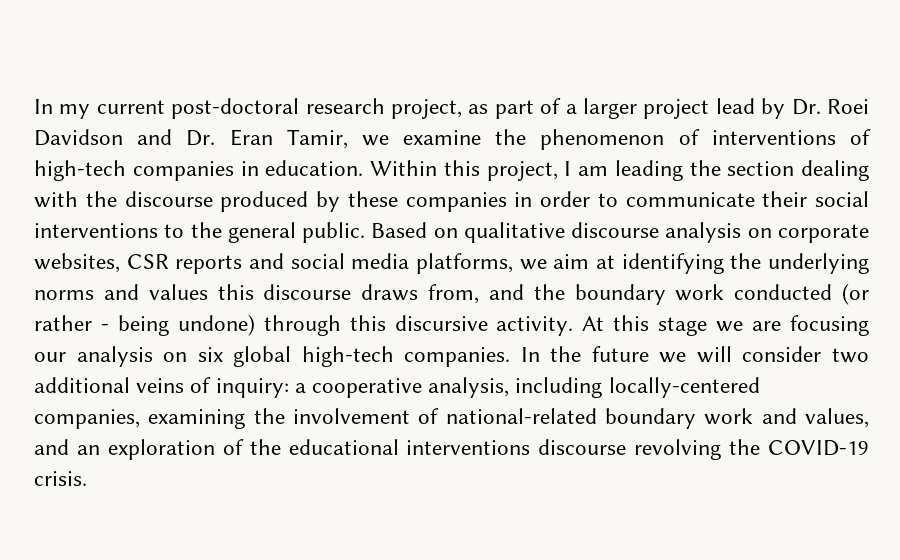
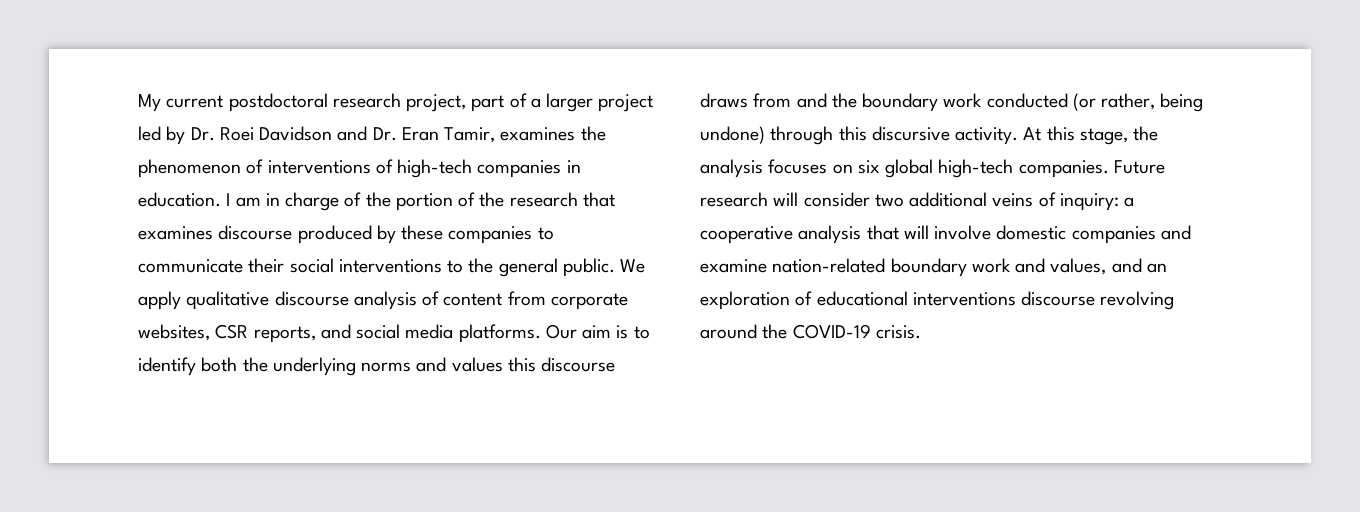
[34,98,300,119] In my current post-doctoral -> [138,93,328,112] My current postdoctoral
[468,104,489,114] as -> (467, 103) none
[715,98,755,114] lead -> [138,126,161,141] led
[361,130,482,146] we examine -> [500,127,576,141] examines
[370,160,869,181] [34,191,117,208] Within this project, I am leading the section dealing with the -> [226,192,615,211] [138,226,213,240] I am in charge of the portion of the research that examines
[514,191,590,207] in order -> (533, 235) none
[371,222,458,238] Based on -> [620,259,646,273] [138,291,181,310] We apply
[747,228,772,238] on -> [422,291,546,306] of content from
[175,255,243,274] reports -> [253,326,316,343] reports,
[416,253,724,274] platforms, we aim at identifying -> [458,324,650,343] [138,357,238,376] platforms. Our aim is to identify both
[428,284,479,304] from, -> [753,93,792,108] from
[34,315,109,331] rather - -> [1101,93,1156,110] rather,
[658,315,869,336] [34,346,153,367] stage we are focusing our analysis -> [1079,126,1159,145] [700,159,828,178] stage, the analysis focuses
[520,346,687,363] In the future we -> [1113,160,1165,174] [700,192,768,207] Future research
[428,377,760,398] [34,408,597,429] analysis, including locally-centered companies, examining the involvement of national-related -> [798,225,1191,244] [700,258,886,273] analysis that will involve domestic companies and examine nation-related
[249,439,281,455] the -> (813, 298) none
(722, 449) none -> [700,324,757,339] around

